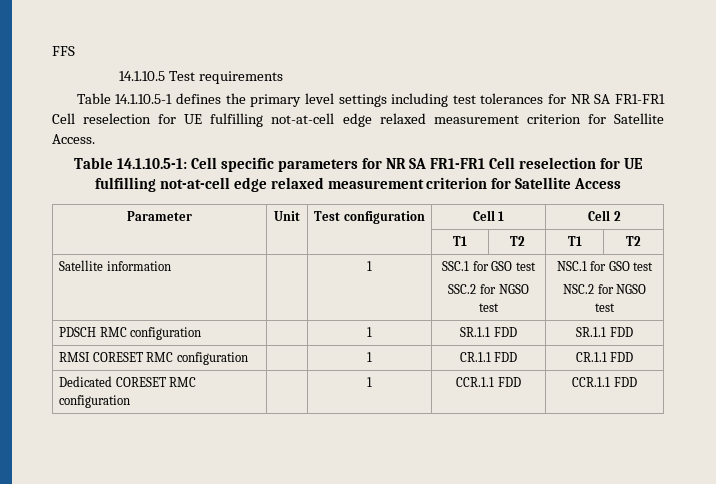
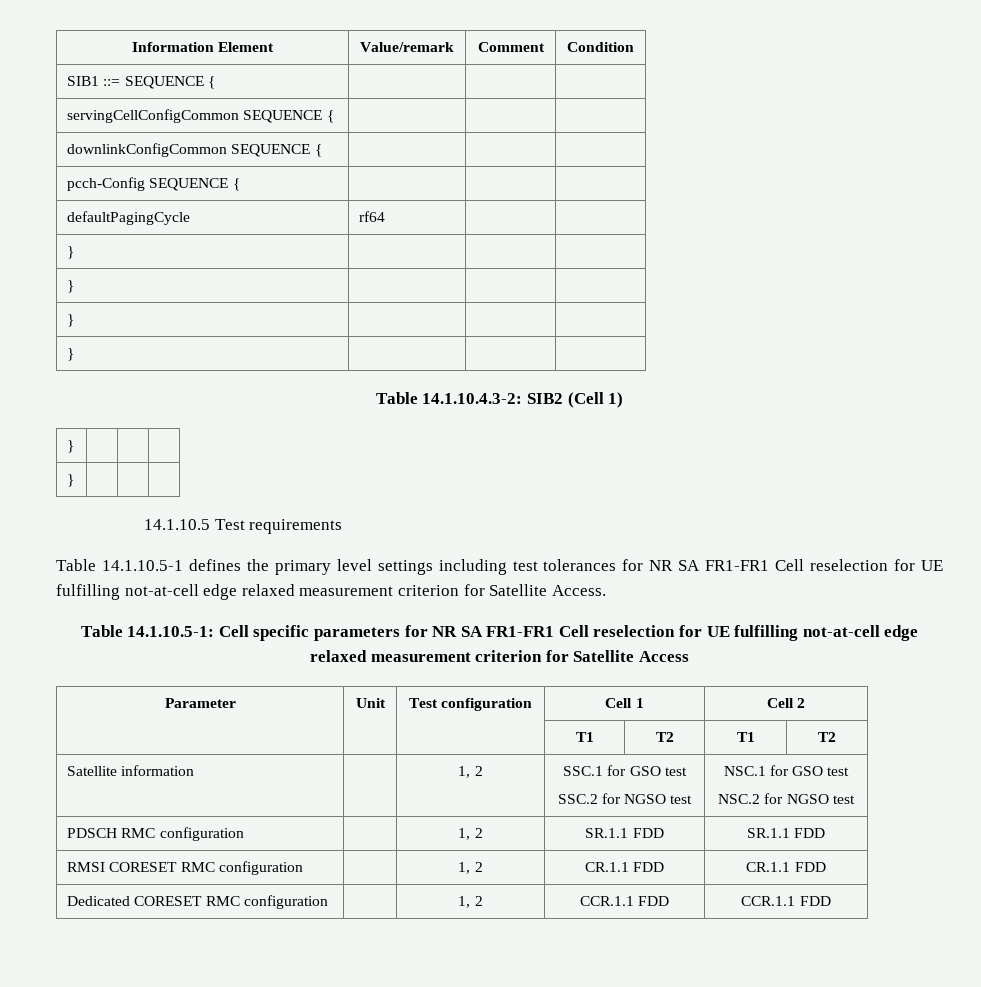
[52,46,75,56] FFS -> [131,42,275,52] [360,42,454,52] [477,42,545,52] [567,42,634,52] [67,76,215,89] [67,109,334,123] [67,143,322,157] [67,177,240,191] [67,211,191,225] [359,211,386,222] [67,246,75,259] [67,280,75,293] [67,314,75,327] [67,348,75,361] [375,392,624,408] [67,440,75,453] [67,474,75,487] Information Element | Value/remark | Comment | Condition // SIB1 ::= SEQUENCE { | | | // servingCellConfigCommon SEQUENCE { | | | // downlinkConfigCommon SEQUENCE { | | | // pcch-Config SEQUENCE { | | | // defaultPagingCycle | rf64 | | // } | | | // } | | | // } | | | // } | | | // Table 14.1.10.4.3-2: SIB2 (Cell 1) // } | | | // } | | |
[367,261,372,271] 1 -> [458,766,483,778] 1, 2
[367,327,372,337] 1 -> [458,828,483,840] 1, 2
[367,352,372,362] 1 -> [458,862,483,874] 1, 2
[367,377,372,387] 1 -> [458,896,483,908] 1, 2

